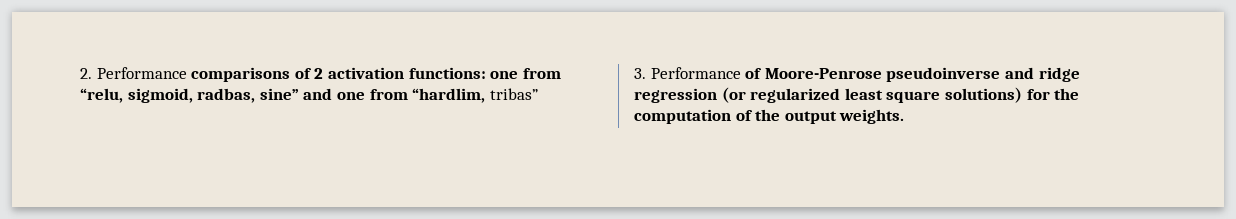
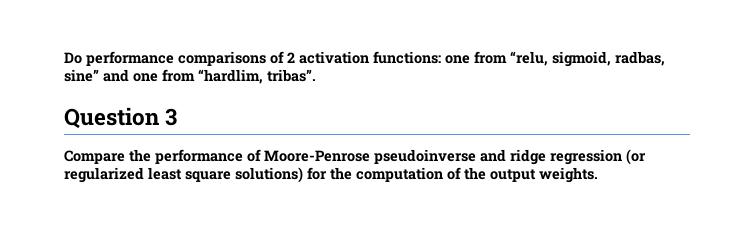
[80,67,187,79] 2. Performance -> [64,51,174,66] Do performance
[489,88,538,100] [634,67,741,79] tribas” // 3. Performance -> [267,69,316,82] [64,107,178,129] [64,149,243,164] tribas”. // Question 3 // Compare the performance

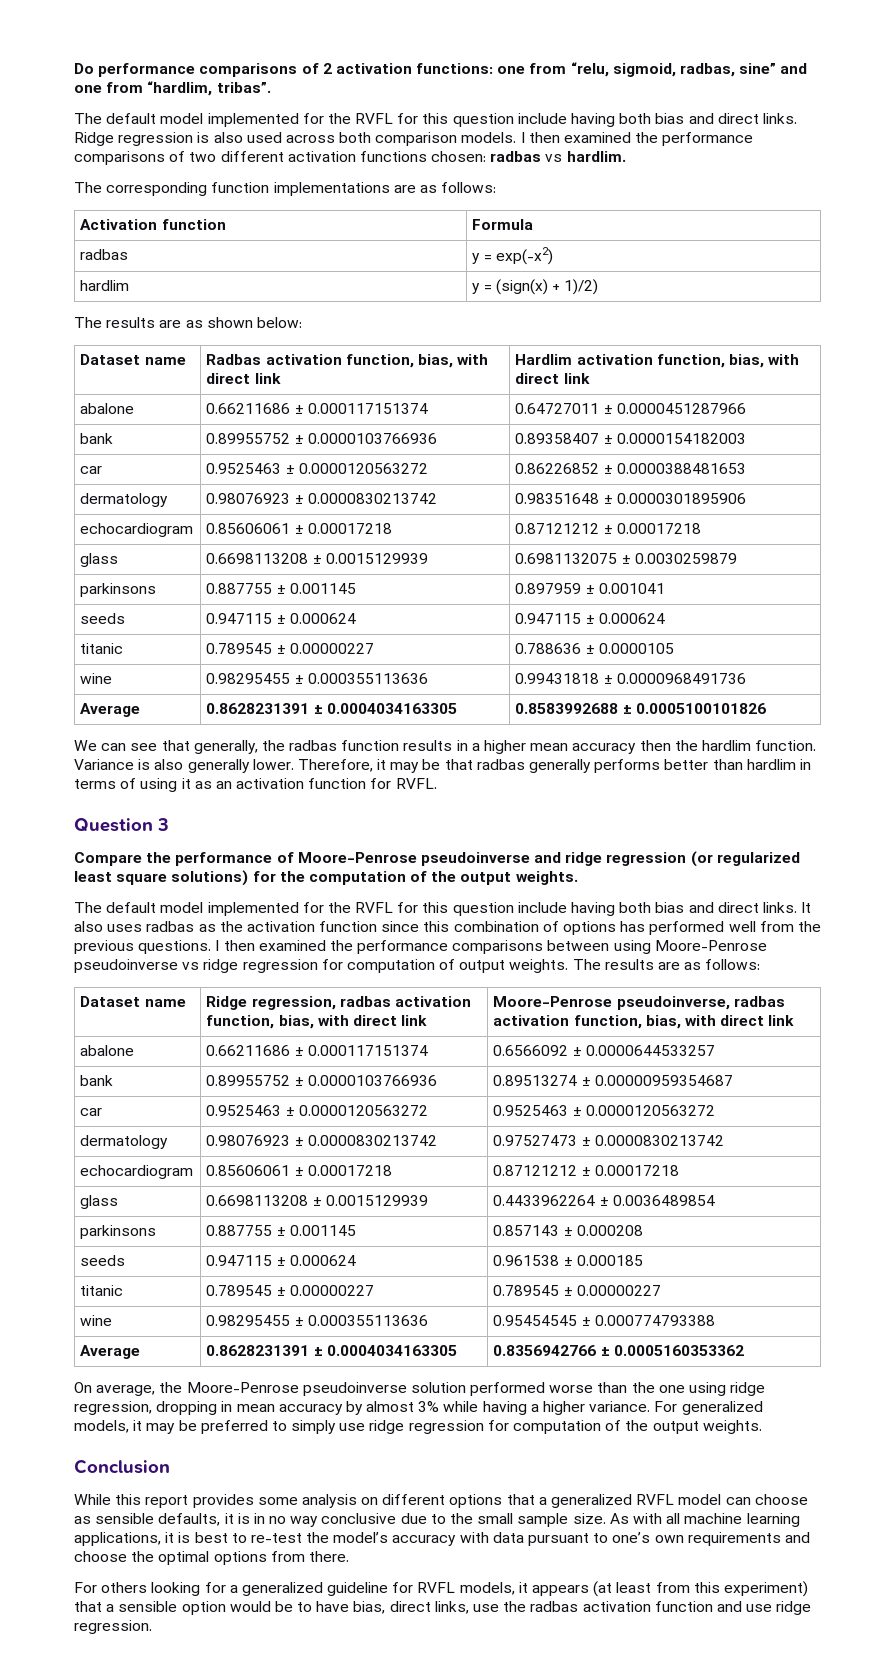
(316, 75) none -> [74,113,797,127] [74,132,754,146] [74,151,626,165] [74,182,497,196] [80,219,226,230] [472,219,534,230] [80,249,129,260] [472,247,553,265] [80,280,130,291] [472,279,599,295] [74,317,302,328] [80,354,186,365] [206,354,489,368] [206,373,281,384] [515,354,800,368] [515,373,590,384] [80,403,135,414] [206,403,428,414] [515,403,746,414] [80,433,114,444] [206,433,437,444] [515,433,746,444] [80,466,103,474] [206,463,428,474] [515,463,746,474] [80,493,169,507] [206,493,437,504] [515,493,746,504] [80,523,194,537] [206,523,392,534] [515,523,701,534] [80,553,119,567] [206,553,428,564] [515,553,737,564] [80,583,157,597] [206,583,356,594] [515,583,665,594] [80,613,126,624] [206,613,356,624] [515,613,665,624] [80,643,124,654] [206,643,374,654] [515,643,674,654] [80,673,113,684] [206,673,428,684] [515,673,746,684] [80,703,141,717] [206,703,457,714] [515,703,766,714] [74,740,817,754] [74,759,811,773] [74,778,437,792] // The default model implemented for the RVFL for this question include having both bias and direct links. Ridge regression is also used across both comparison models. I then examined the performance comparisons of two different activation functions chosen: radbas vs hardlim. // The corresponding function implementations are as follows: // Activation function | Formula // radbas | y = exp(-x2) // hardlim | y = (sign(x) + 1)/2) // The results are as shown below: // Dataset name | Radbas activation function, bias, with direct link | Hardlim activation function, bias, with direct link // abalone | 0.66211686 ± 0.000117151374 | 0.64727011 ± 0.0000451287966 // bank | 0.89955752 ± 0.0000103766936 | 0.89358407 ± 0.0000154182003 // car | 0.9525463 ± 0.0000120563272 | 0.86226852 ± 0.0000388481653 // dermatology | 0.98076923 ± 0.0000830213742 | 0.98351648 ± 0.0000301895906 // echocardiogram | 0.85606061 ± 0.00017218 | 0.87121212 ± 0.00017218 // glass | 0.6698113208 ± 0.0015129939 | 0.6981132075 ± 0.0030259879 // parkinsons | 0.887755 ± 0.001145 | 0.897959 ± 0.001041 // seeds | 0.947115 ± 0.000624 | 0.947115 ± 0.000624 // titanic | 0.789545 ± 0.00000227 | 0.788636 ± 0.0000105 // wine | 0.98295455 ± 0.000355113636 | 0.99431818 ± 0.0000968491736 // Average | 0.8628231391 ± 0.0004034163305 | 0.8583992688 ± 0.0005100101826 // We can see that generally, the radbas function results in a higher mean accuracy then the hardlim function. Variance is also generally lower. Therefore, it may be that radbas generally performs better than hardlim in terms of using it as an activation function for RVFL.
(598, 175) none -> [74,902,812,916] [74,921,821,935] [74,940,767,954] [74,959,761,973] [80,996,186,1007] [206,996,472,1010] [206,1015,428,1029] [493,996,785,1010] [493,1015,795,1029] [80,1045,135,1056] [206,1045,428,1056] [493,1045,715,1056] [80,1075,114,1086] [206,1075,437,1086] [493,1075,733,1086] [80,1108,103,1116] [206,1105,428,1116] [493,1105,715,1116] [80,1135,169,1149] [206,1135,437,1146] [493,1135,724,1146] [80,1165,194,1179] [206,1165,392,1176] [493,1165,679,1176] [80,1195,119,1209] [206,1195,428,1206] [493,1195,715,1206] [80,1225,157,1239] [206,1225,356,1236] [493,1225,643,1236] [80,1255,126,1266] [206,1255,356,1266] [493,1255,643,1266] [80,1285,124,1296] [206,1285,374,1296] [493,1285,661,1296] [80,1315,113,1326] [206,1315,428,1326] [493,1315,715,1326] [80,1345,141,1359] [206,1345,457,1356] [493,1345,744,1356] [74,1382,766,1396] [74,1401,763,1415] [74,1420,762,1434] [74,1459,170,1474] [74,1494,808,1508] [74,1513,800,1527] [74,1532,810,1546] [74,1551,349,1565] [74,1581,808,1597] [74,1601,812,1615] [74,1620,152,1634] // The default model implemented for the RVFL for this question include having both bias and direct links. It also uses radbas as the activation function since this combination of options has performed well from the previous questions. I then examined the performance comparisons between using Moore-Penrose pseudoinverse vs ridge regression for computation of output weights. The results are as follows: // Dataset name | Ridge regression, radbas activation function, bias, with direct link | Moore-Penrose pseudoinverse, radbas activation function, bias, with direct link // abalone | 0.66211686 ± 0.000117151374 | 0.6566092 ± 0.0000644533257 // bank | 0.89955752 ± 0.0000103766936 | 0.89513274 ± 0.00000959354687 // car | 0.9525463 ± 0.0000120563272 | 0.9525463 ± 0.0000120563272 // dermatology | 0.98076923 ± 0.0000830213742 | 0.97527473 ± 0.0000830213742 // echocardiogram | 0.85606061 ± 0.00017218 | 0.87121212 ± 0.00017218 // glass | 0.6698113208 ± 0.0015129939 | 0.4433962264 ± 0.0036489854 // parkinsons | 0.887755 ± 0.001145 | 0.857143 ± 0.000208 // seeds | 0.947115 ± 0.000624 | 0.961538 ± 0.000185 // titanic | 0.789545 ± 0.00000227 | 0.789545 ± 0.00000227 // wine | 0.98295455 ± 0.000355113636 | 0.95454545 ± 0.000774793388 // Average | 0.8628231391 ± 0.0004034163305 | 0.8356942766 ± 0.0005160353362 // On average, the Moore-Penrose pseudoinverse solution performed worse than the one using ridge regression, dropping in mean accuracy by almost 3% while having a higher variance. For generalized models, it may be preferred to simply use ridge regression for computation of the output weights. // Conclusion // While this report provides some analysis on different options that a generalized RVFL model can choose as sensible defaults, it is in no way conclusive due to the small sample size. As with all machine learning applications, it is best to re-test the model’s accuracy with data pursuant to one’s own requirements and choose the optimal options from there. // For others looking for a generalized guideline for RVFL models, it appears (at least from this experiment) that a sensible option would be to have bias, direct links, use the radbas activation function and use ridge regression.

